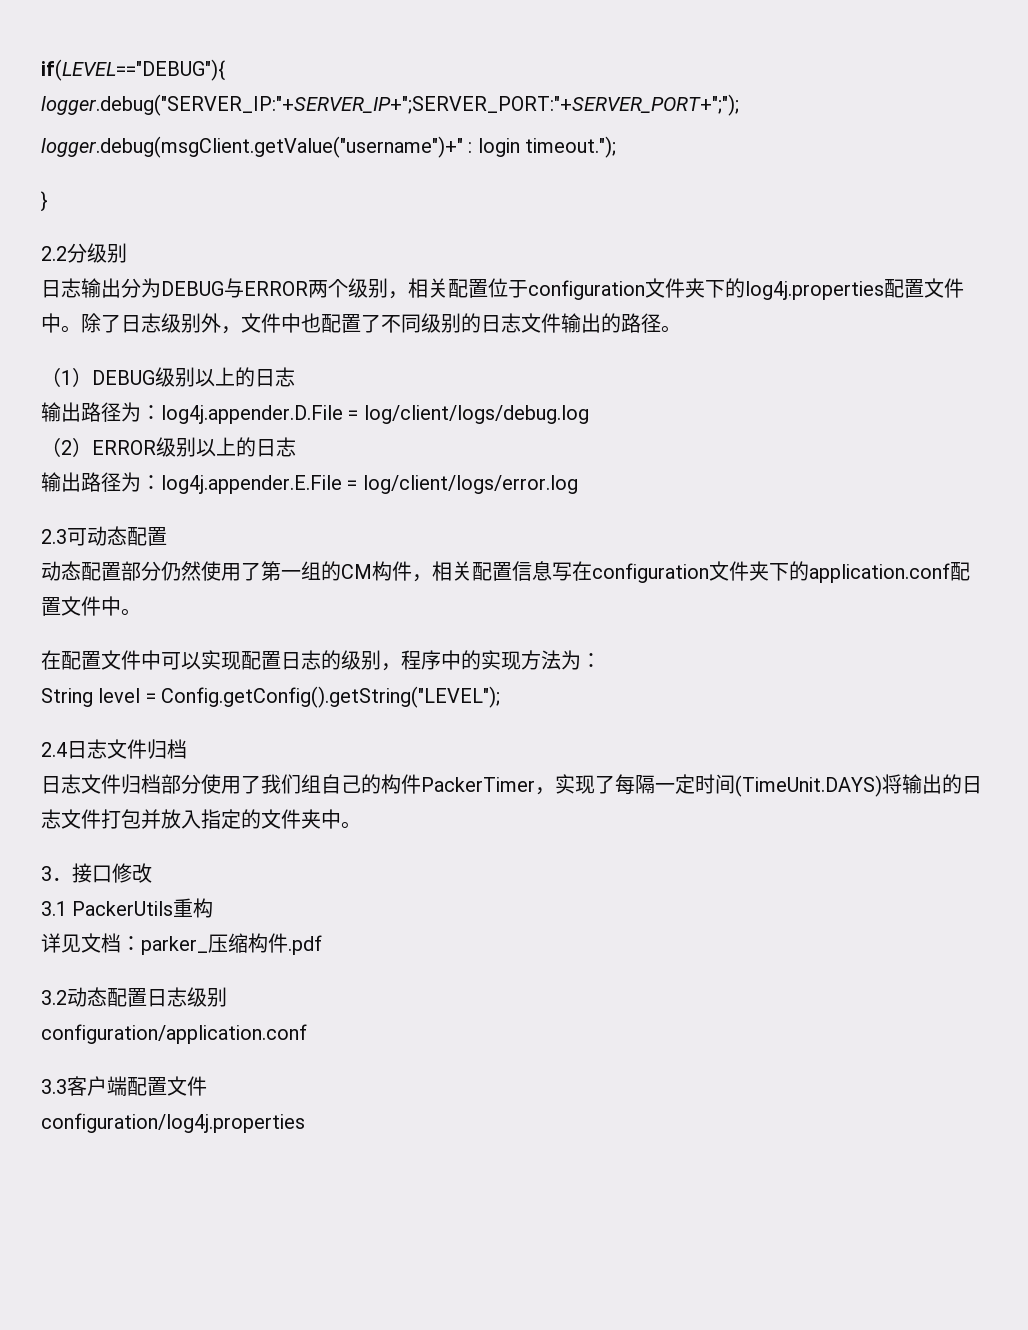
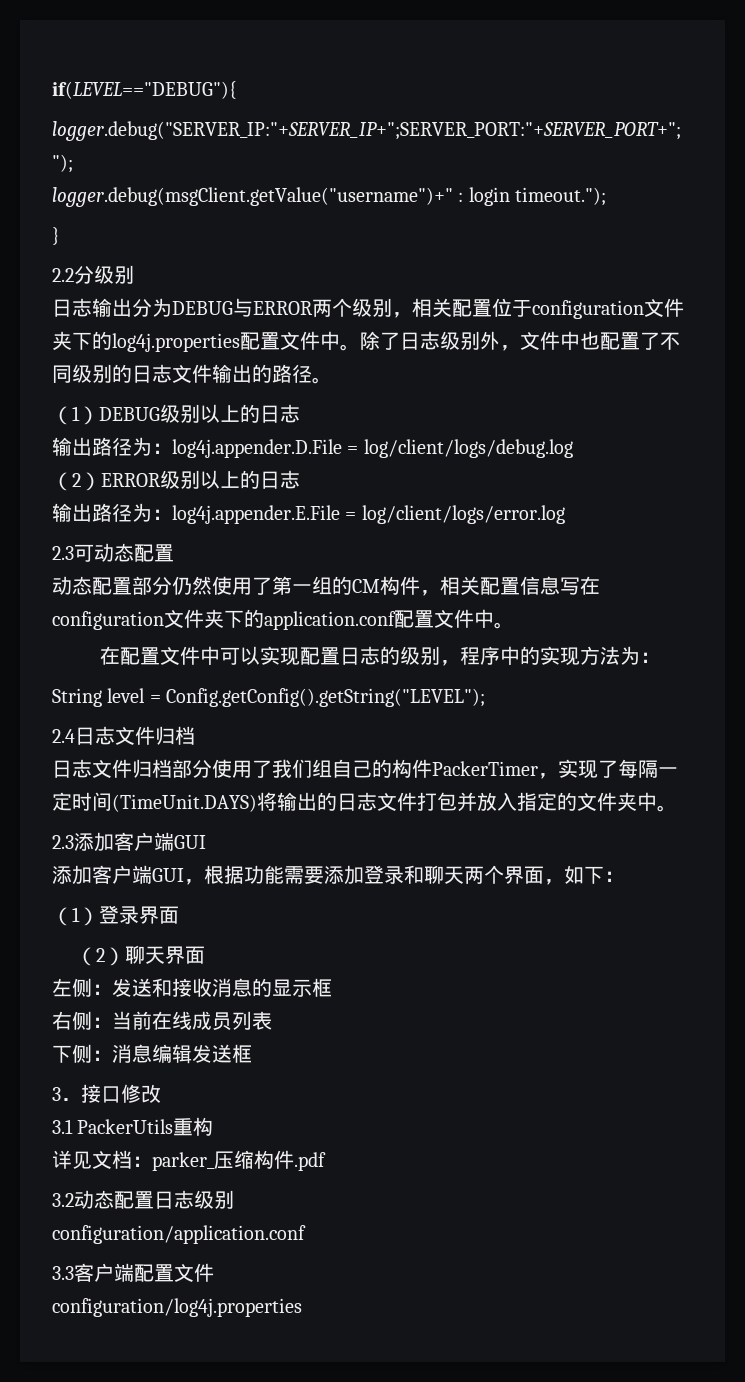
(361, 825) none -> [52,832,206,852] [52,865,624,885] [52,905,179,926] [75,945,205,966] [52,978,332,997] [52,1011,272,1031] [52,1044,252,1064] // 2.3添加客户端GUI // 添加客户端GUI，根据功能需要添加登录和聊天两个界面，如下： // （1）登录界面 // （2）聊天界面 // 左侧：发送和接收消息的显示框 // 右侧：当前在线成员列表 // 下侧：消息编辑发送框

